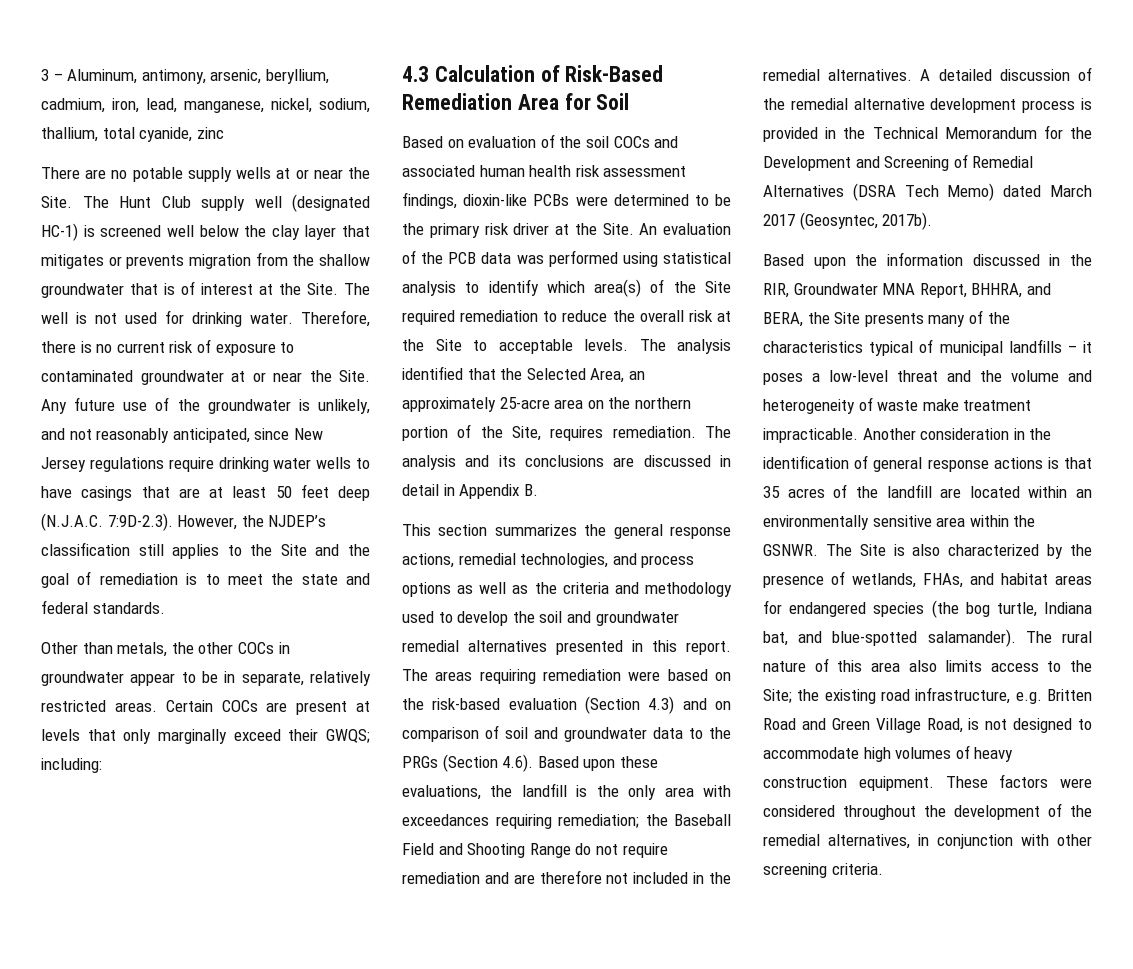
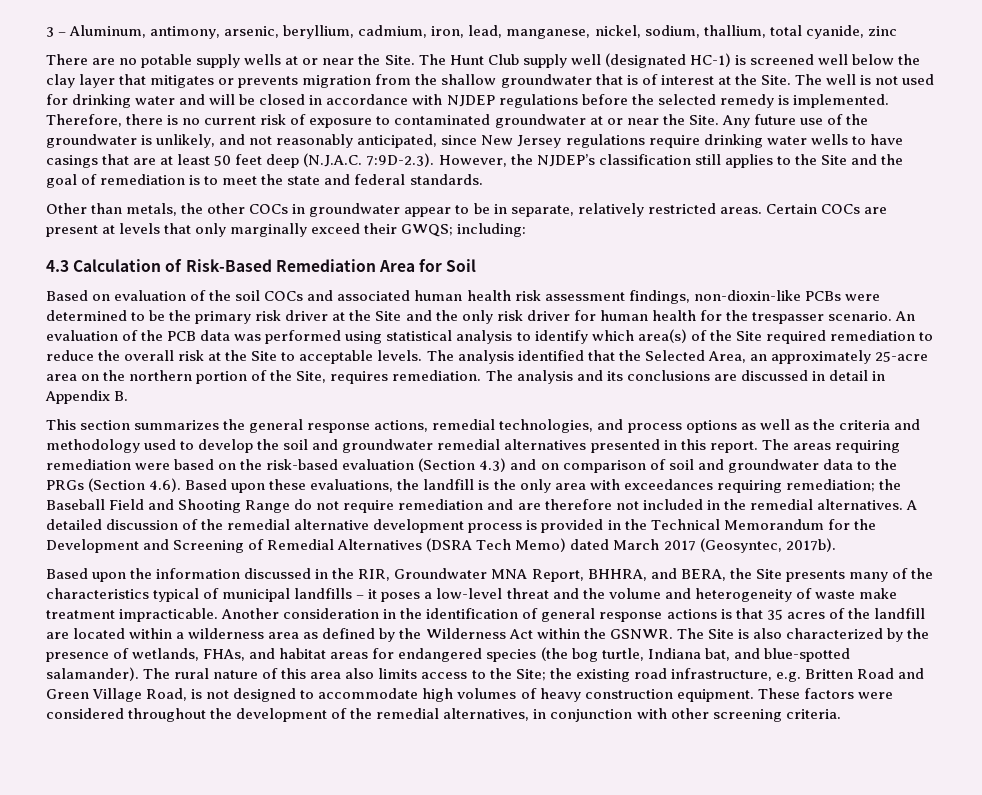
[250,313,293,324] water. -> [135,94,889,108] water and will be closed in accordance with NJDEP regulations before the selected remedy is implemented.
[463,194,528,206] dioxin-like -> [693,290,801,301] non-dioxin-like
[602,223,634,235] Site. -> [375,310,893,324] Site and the only risk driver for human health for the trespasser scenario.
[1076,489,1092,498] [763,515,966,530] an environmentally sensitive area -> [176,628,533,642] a wilderness area as defined by the Wilderness Act

